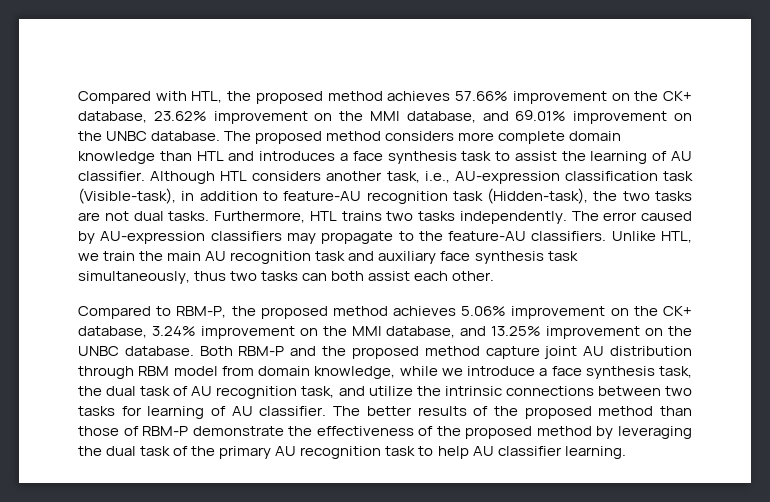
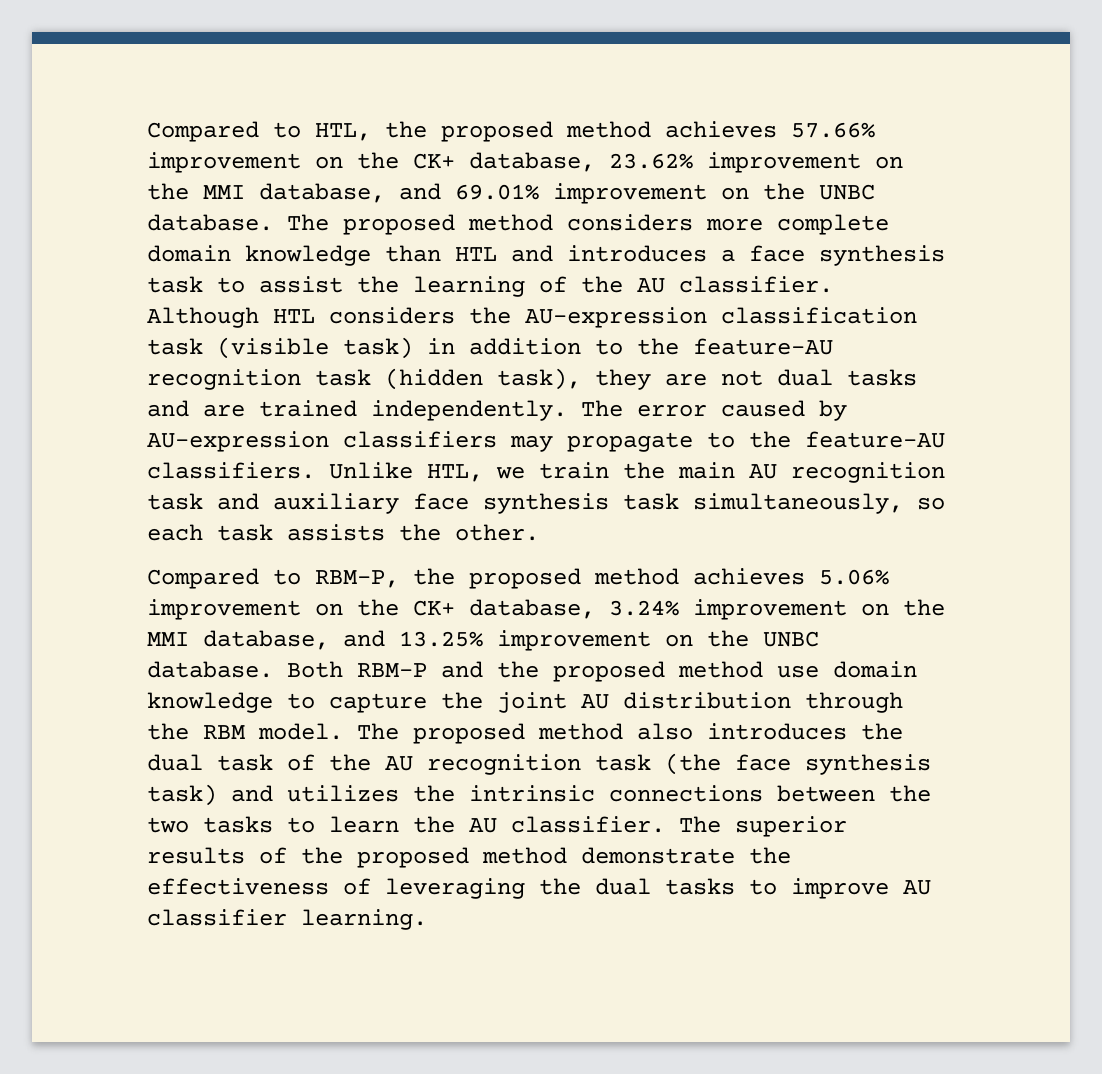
[78,91,187,104] Compared with -> [147,121,301,142] Compared to
(668, 156) none -> [581,276,623,293] the
[326,171,450,183] another task, i.e., -> [469,307,511,324] the
[78,188,176,204] (Visible-task), -> [217,337,413,359] (visible task)
(278, 196) none -> [637,338,679,355] the
[487,188,692,204] [78,211,455,223] (Hidden-task), the two tasks are not dual tasks. Furthermore, HTL trains two tasks -> [385,368,917,390] [147,400,357,417] (hidden task), they are not dual tasks and are trained
[194,271,449,281] thus two tasks can both assist each -> [917,497,945,510] [147,524,441,541] so each task assists the
[485,346,692,359] [78,366,692,379] [78,386,413,399] capture joint AU distribution through RBM model from domain knowledge, while we introduce a face synthesis task, the dual task of AU recognition task, and utilize -> [777,661,917,678] [147,692,903,713] [147,723,903,744] [147,753,931,775] [147,784,399,806] use domain knowledge to capture the joint AU distribution through the RBM model. The proposed method also introduces the dual task of the AU recognition task (the face synthesis task) and utilizes
[665,386,693,396] [78,406,227,419] two tasks for learning of -> [889,785,931,802] [147,816,455,833] the two tasks to learn the
[366,406,412,416] better -> [735,816,847,837] superior
[660,406,692,416] [78,426,692,439] [78,446,469,459] than those of RBM-P demonstrate the effectiveness of the proposed method by leveraging the dual task of the primary AU recognition task to help -> [581,847,791,864] [147,878,889,899] demonstrate the effectiveness of leveraging the dual tasks to improve

